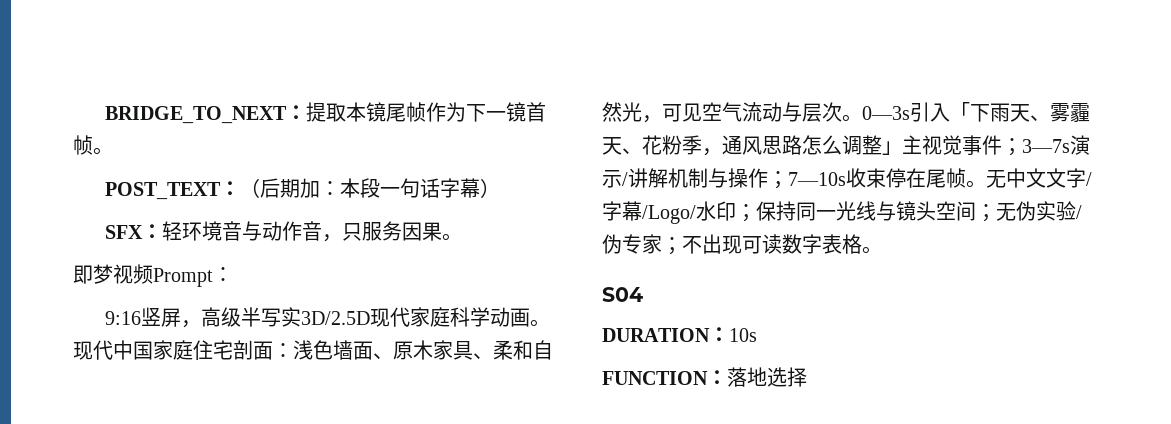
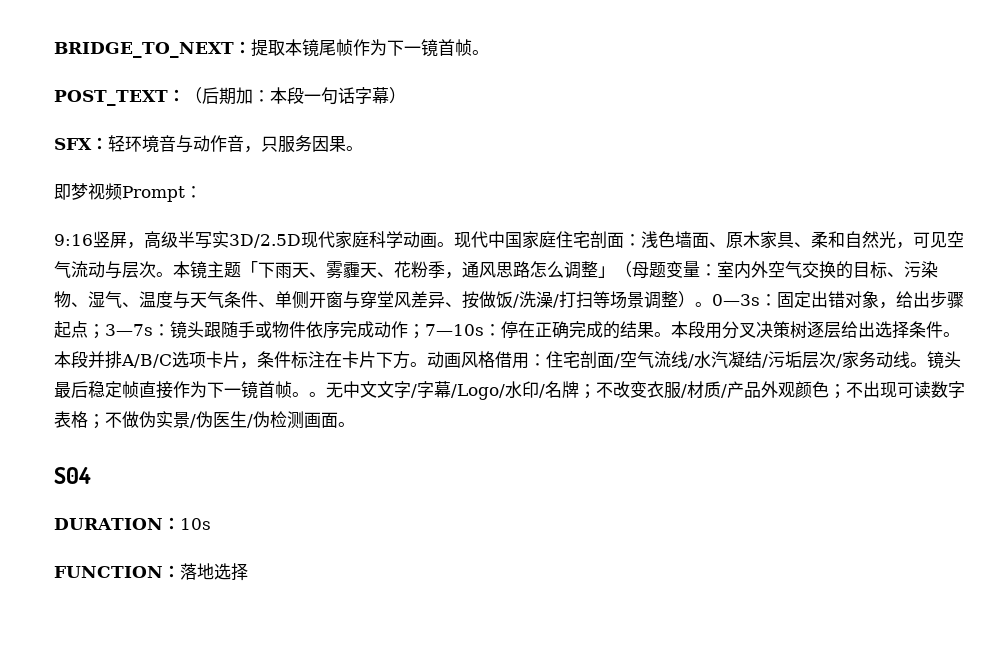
[862,102,950,122] 0—3s引入 -> [173,261,241,279] 本镜主题
[902,135,1090,156] [602,168,966,189] 主视觉事件；3—7s演示/讲解机制与操作；7—10s收束停在尾帧 -> [615,261,938,279] [54,291,964,309] [54,321,960,339] [54,351,961,369] [54,381,309,399] （母题变量：室内外空气交换的目标、污染物、湿气、温度与天气条件、单侧开窗与穿堂风差异、按做饭/洗澡/打扫等场景调整）。0—3s：固定出错对象，给出步骤起点；3—7s：镜头跟随手或物件依序完成动作；7—10s：停在正确完成的结果。本段用分叉决策树逐层给出选择条件。本段并排A/B/C选项卡片，条件标注在卡片下方。动画风格借用：住宅剖面/空气流线/水汽凝结/污垢层次/家务动线。镜头最后稳定帧直接作为下一镜首帧。
[736,201,1082,222] [602,234,662,254] ；保持同一光线与镜头空间；无伪实验/伪专家 -> [539,381,829,399] /名牌；不改变衣服/材质/产品外观颜色
(862, 244) none -> [88,411,338,429] ；不做伪实景/伪医生/伪检测画面

